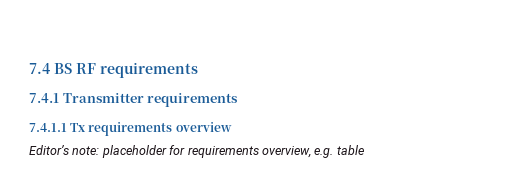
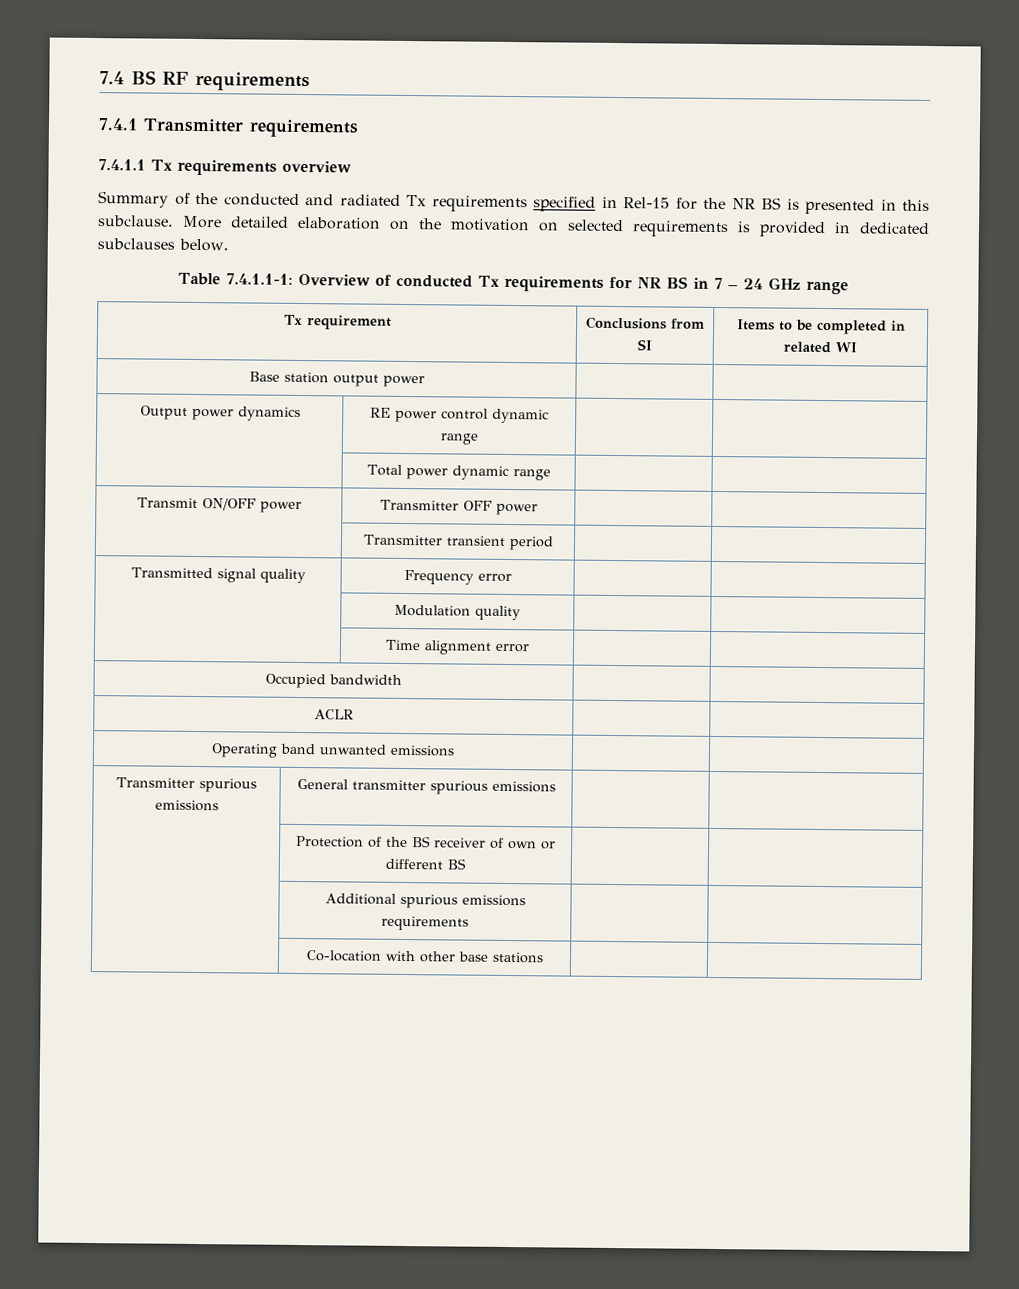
[29,145,365,158] Editor’s note: placeholder for requirements overview, e.g. table -> [98,191,930,215] [97,215,930,238] [97,238,229,252] [177,272,849,295] [283,314,392,330] [586,316,705,330] [637,339,652,351] [736,319,906,335] [783,341,857,354] [248,371,425,388] [139,405,301,421] [370,407,549,424] [439,433,479,445] [366,464,551,481] [136,497,302,513] [379,499,538,516] [362,534,554,551] [130,567,306,584] [403,569,512,585] [394,604,521,621] [384,639,530,655] [265,673,402,689] [313,709,354,720] [211,743,455,758] [116,777,257,793] [154,799,219,812] [296,778,556,795] [296,835,556,850] [385,858,466,870] [324,893,526,909] [381,915,469,931] [305,950,544,964] Summary of the conducted and radiated Tx requirements specified in Rel-15 for the NR BS is presented in this subclause. More detailed elaboration on the motivation on selected requirements is provided in dedicated subclauses below. // Table 7.4.1.1-1: Overview of conducted Tx requirements for NR BS in 7 – 24 GHz range // Tx requirement | Conclusions from SI | Items to be completed in related WI // Base station output power | | // Output power dynamics | RE power control dynamic range | | // | Total power dynamic range | | // Transmit ON/OFF power | Transmitter OFF power | | // | Transmitter transient period | | // Transmitted signal quality | Frequency error | | // | Modulation quality | | // | Time alignment error | | // Occupied bandwidth | | // ACLR | | // Operating band unwanted emissions | | // Transmitter spurious emissions | General transmitter spurious emissions | | // | Protection of the BS receiver of own or different BS | | // | Additional spurious emissions requirements | | // | Co-location with other base stations | |

